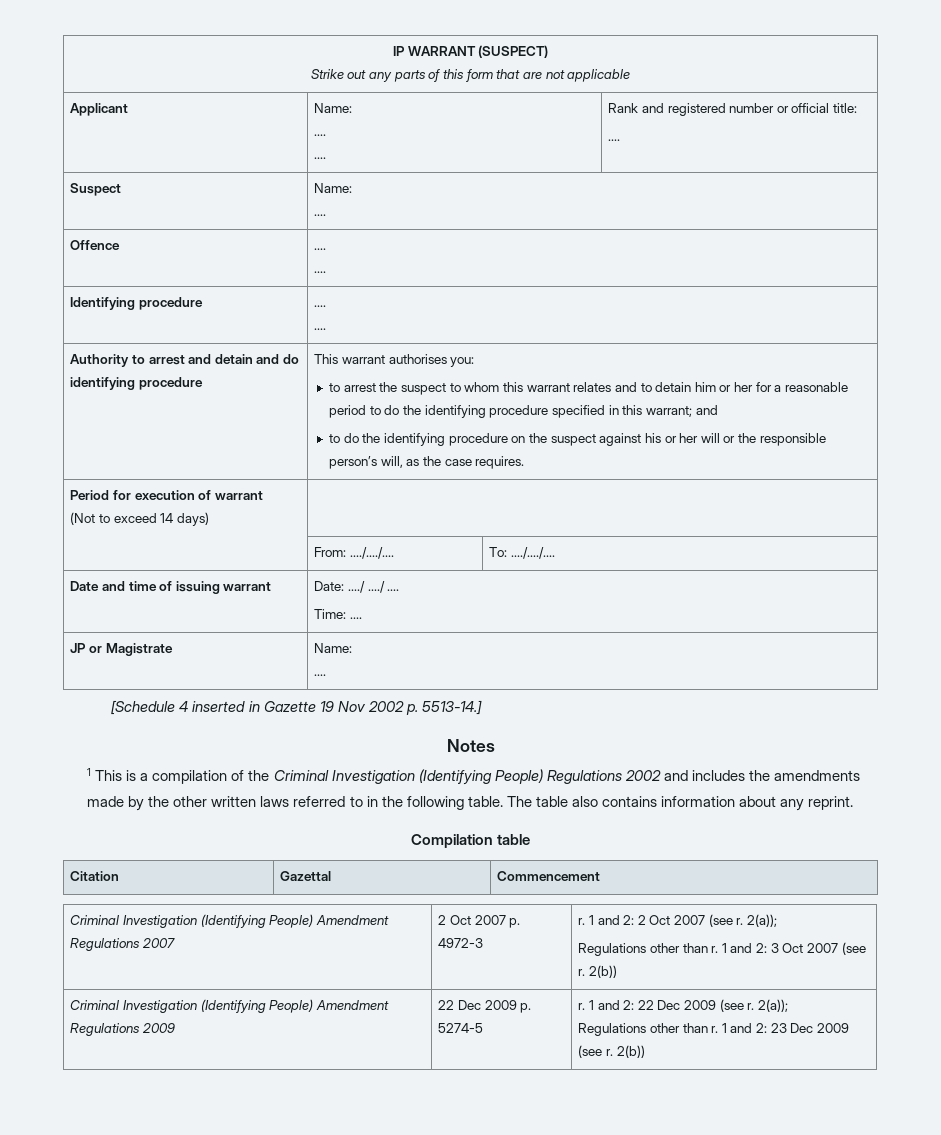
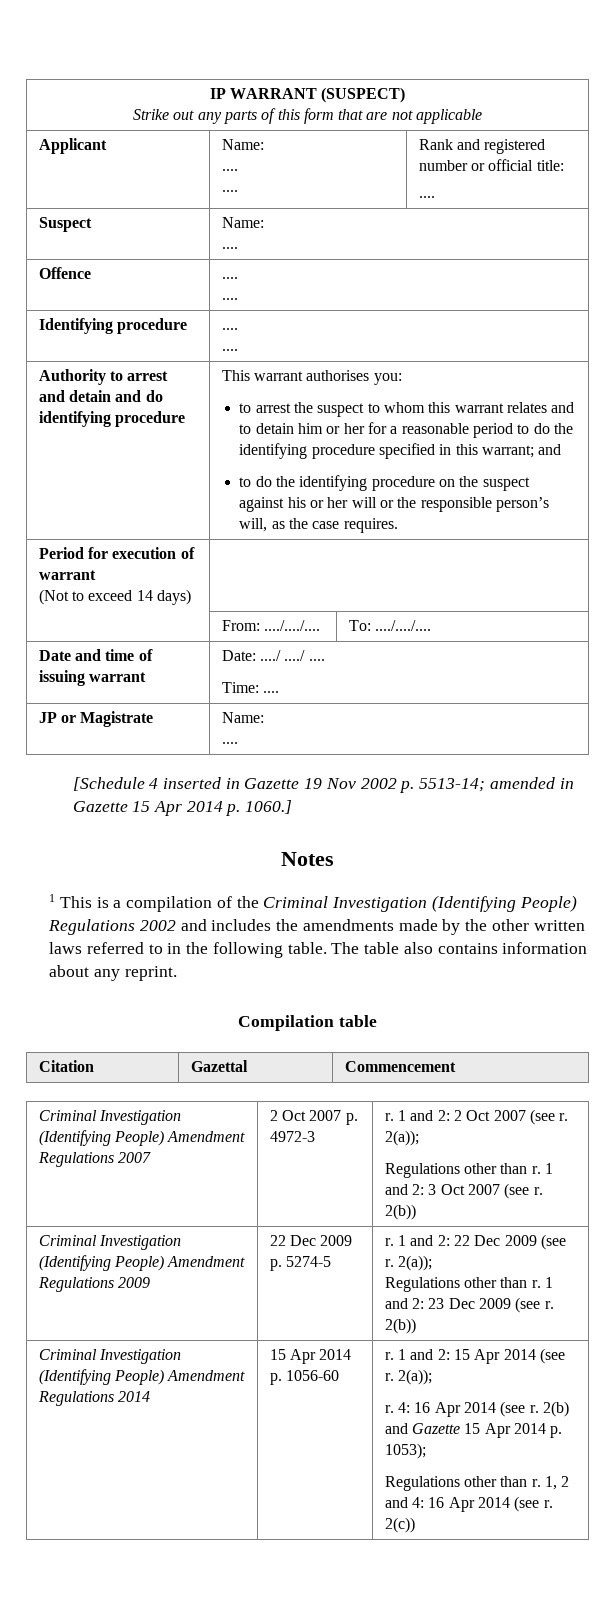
[421,700,482,715] 5513-14.] -> [419,777,574,792] [72,800,293,816] 5513-14; amended in Gazette 15 Apr 2014 p. 1060.]
(645, 1051) none -> [38,1349,182,1364] [38,1369,246,1385] [37,1391,151,1406] [269,1349,352,1364] [269,1370,340,1385] [384,1348,566,1364] [384,1369,433,1385] [384,1401,570,1417] [384,1423,563,1438] [384,1443,426,1459] [384,1476,570,1491] [384,1496,553,1512] [384,1517,415,1533] // Criminal Investigation (Identifying People) Amendment Regulations 2014 | 15 Apr 2014 p. 1056-60 | r. 1 and 2: 15 Apr 2014 (see r. 2(a)); // r. 4: 16 Apr 2014 (see r. 2(b) and Gazette 15 Apr 2014 p. 1053); // Regulations other than r. 1, 2 and 4: 16 Apr 2014 (see r. 2(c))

